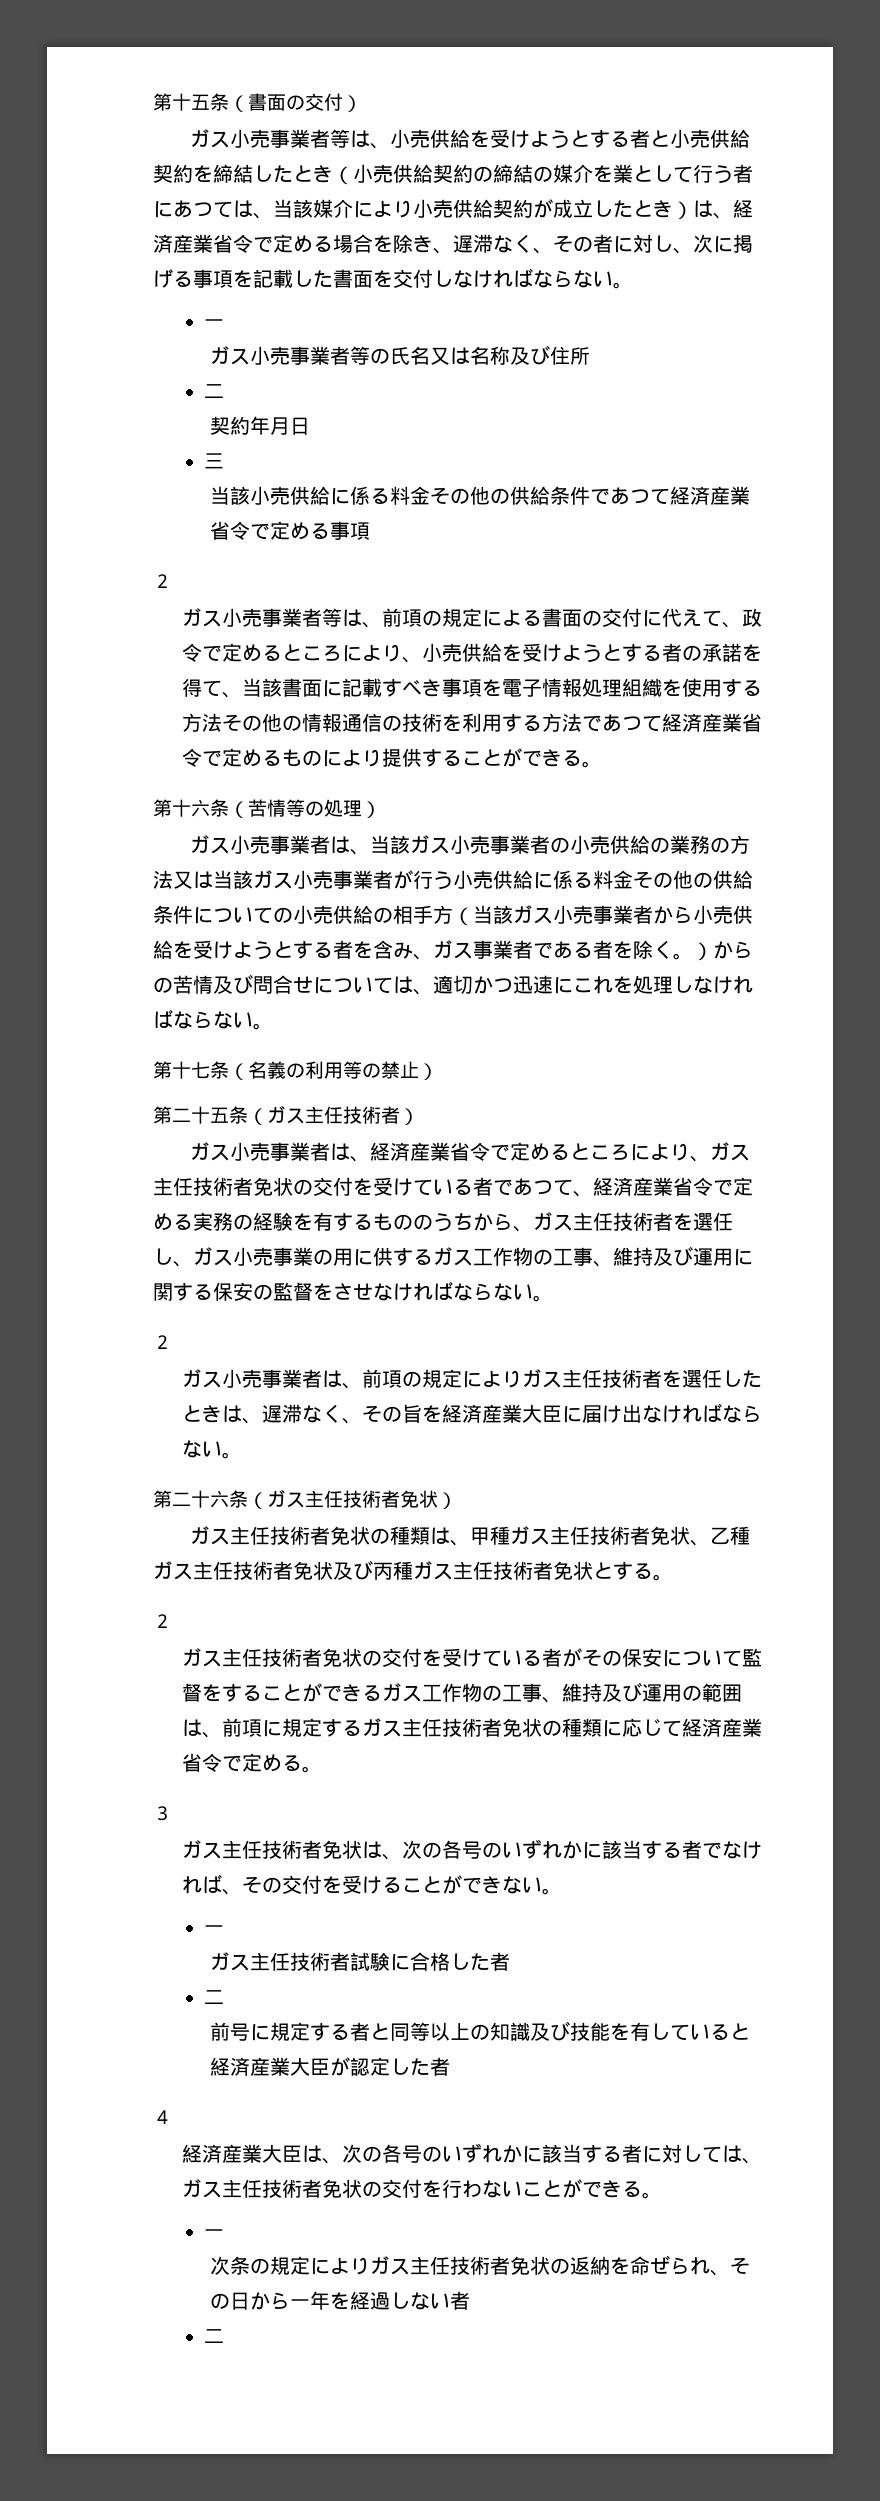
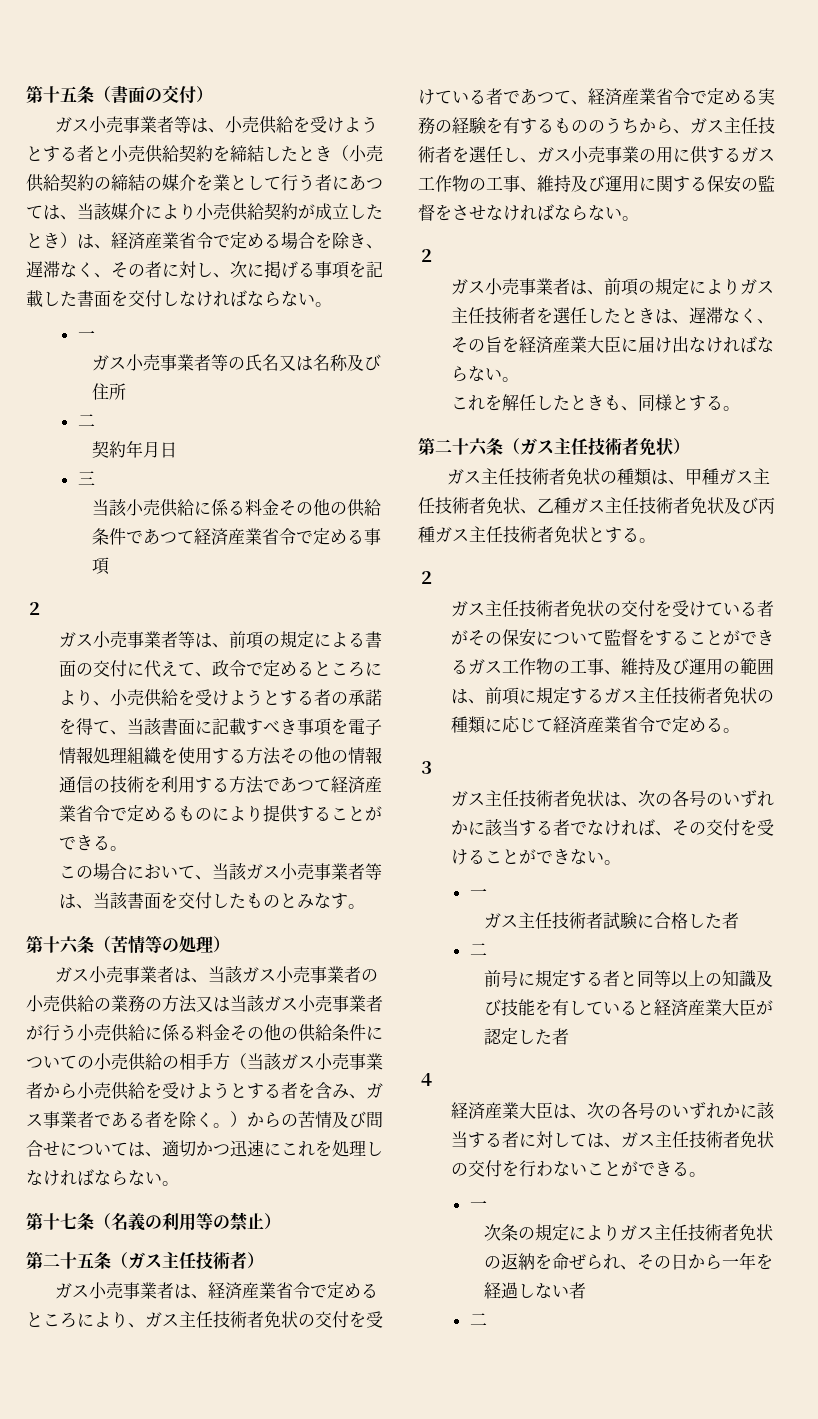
(602, 764) none -> [58,863,382,881] [58,892,365,910] // この場合において、当該ガス小売事業者等は、当該書面を交付したものとみなす。
(242, 1455) none -> [450,394,740,411] // これを解任したときも、同様とする。

